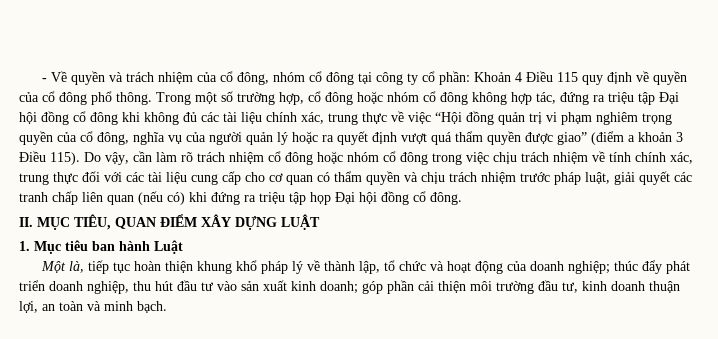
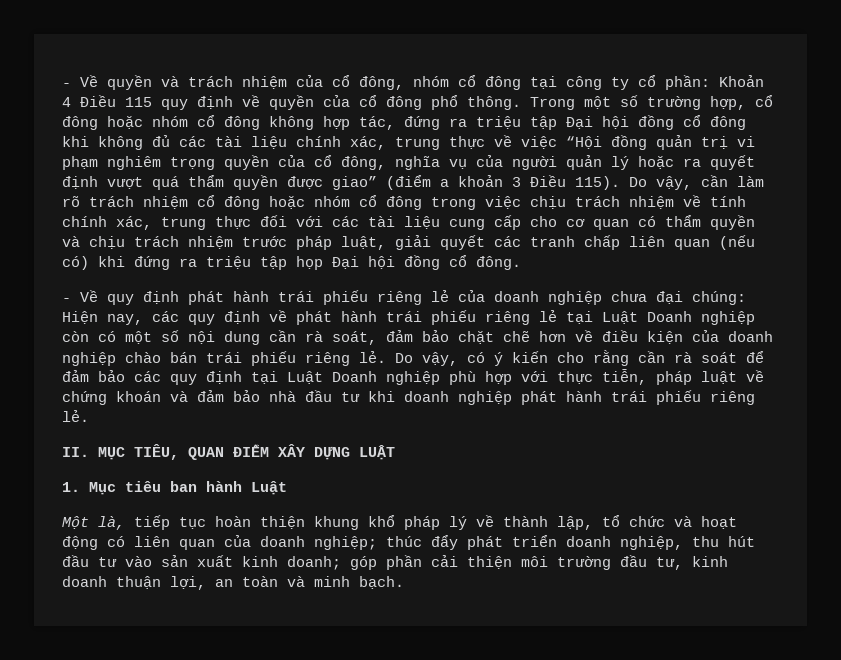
(462, 198) none -> [62,290,746,305] [62,310,755,325] [62,330,773,345] [62,349,764,366] [62,369,764,385] [62,390,755,405] [62,410,89,422] // - Về quy định phát hành trái phiếu riêng lẻ của doanh nghiệp chưa đại chúng: Hiện nay, các quy định về phát hành trái phiếu riêng lẻ tại Luật Doanh nghiệp còn có một số nội dung cần rà soát, đảm bảo chặt chẽ hơn về điều kiện của doanh nghiệp chào bán trái phiếu riêng lẻ. Do vậy, có ý kiến cho rằng cần rà soát để đảm bảo các quy định tại Luật Doanh nghiệp phù hợp với thực tiễn, pháp luật về chứng khoán và đảm bảo nhà đầu tư khi doanh nghiệp phát hành trái phiếu riêng lẻ.
(503, 267) none -> [107,536,215,550] có liên quan

